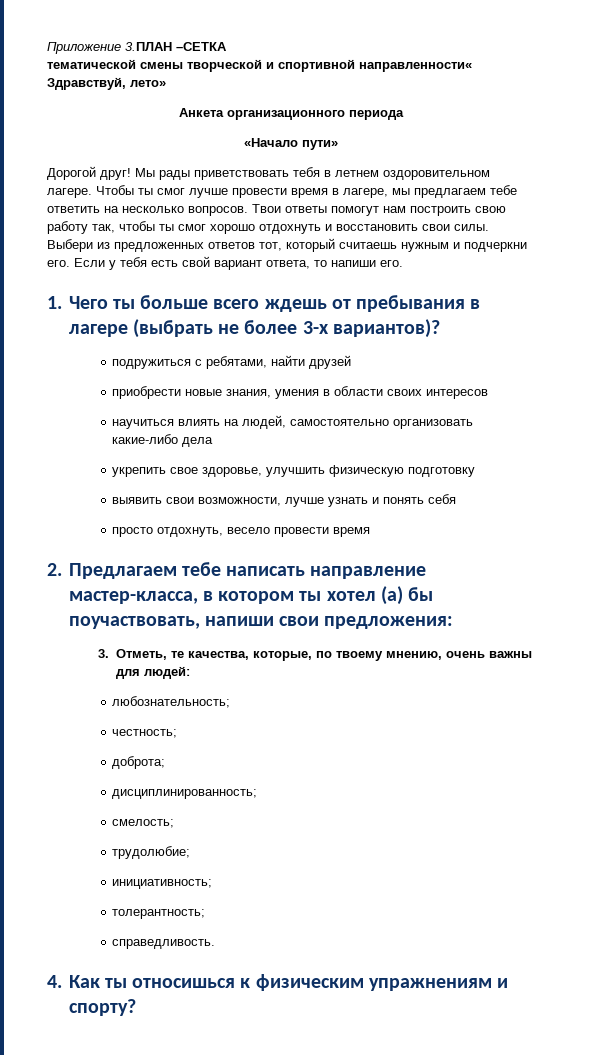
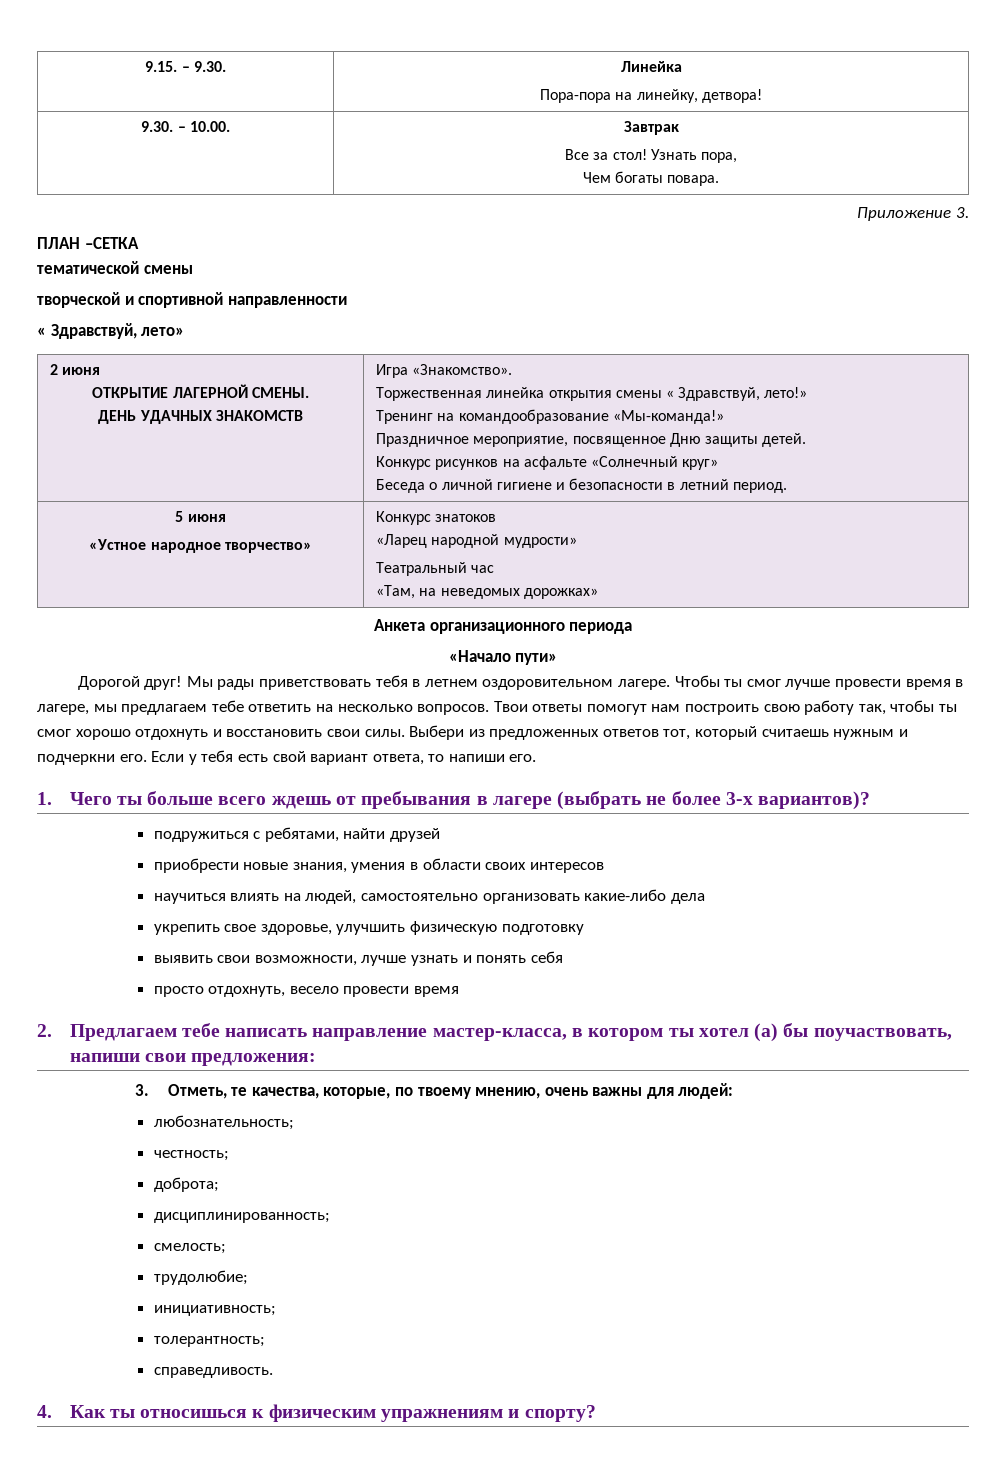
[47,42,172,54] Приложение 3.ПЛАН -> [145,61,226,72] [620,61,682,72] [540,89,762,103] [141,121,230,132] [623,121,679,135] [565,149,737,163] [582,171,720,186] [857,207,969,221] [37,237,80,249] 9.15. – 9.30. | Линейка // Пора-пора на линейку, детвора! // 9.30. – 10.00. | Завтрак // Все за стол! Узнать пора, // Чем богаты повара. // Приложение 3. // ПЛАН
(183, 65) none -> (193, 269) //
[359,62,472,72] направленности« -> [227,296,347,308] [37,327,46,336] направленности // «
(166, 83) none -> [50,364,101,375] [92,384,309,398] [98,410,303,424] [376,364,513,378] [376,387,808,401] [376,409,724,424] [376,433,807,447] [376,456,719,470] [376,478,787,493] [175,511,226,522] [89,539,312,553] [376,511,497,525] [376,534,577,548] [376,562,495,576] [376,585,598,599] // 2 июня // ОТКРЫТИЕ ЛАГЕРНОЙ СМЕНЫ. // ДЕНЬ УДАЧНЫХ ЗНАКОМСТВ | Игра «Знакомство». // Торжественная линейка открытия смены « Здравствуй, лето!» // Тренинг на командообразование «Мы-команда!» // Праздничное мероприятие, посвященное Дню защиты детей. // Конкурс рисунков на асфальте «Солнечный круг» // Беседа о личной гигиене и безопасности в летний период. // 5 июня // «Устное народное творчество» | Конкурс знатоков // «Ларец народной мудрости» // Театральный час // «Там, на неведомых дорожках»

